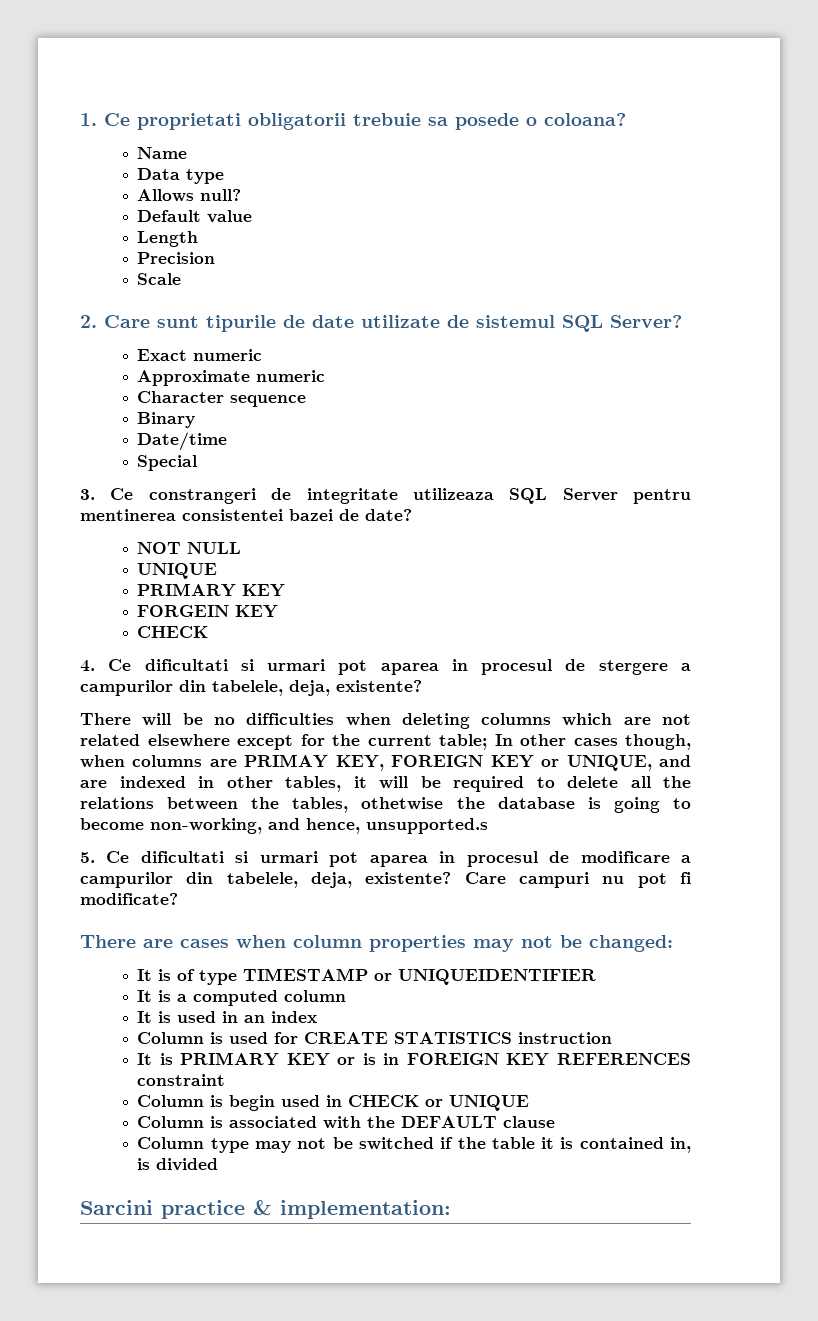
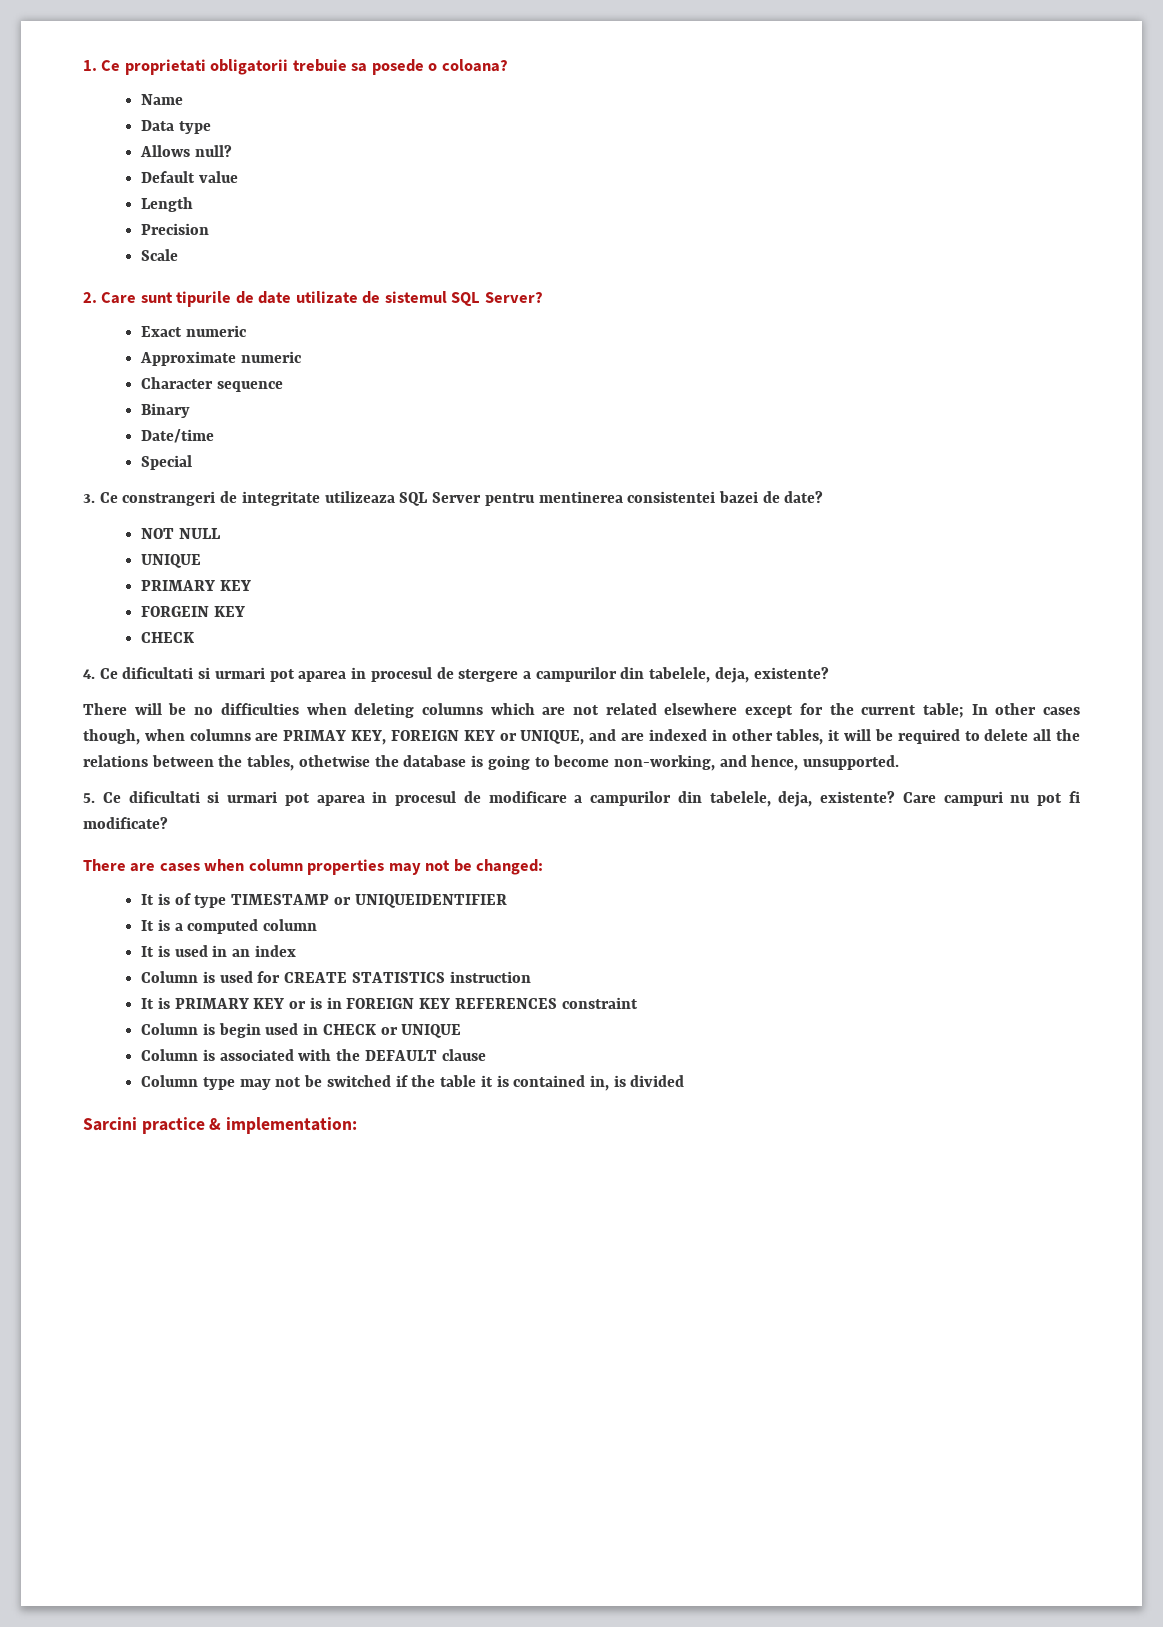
[366,818,488,834] unsupported.s -> [803,755,900,770] unsupported.

